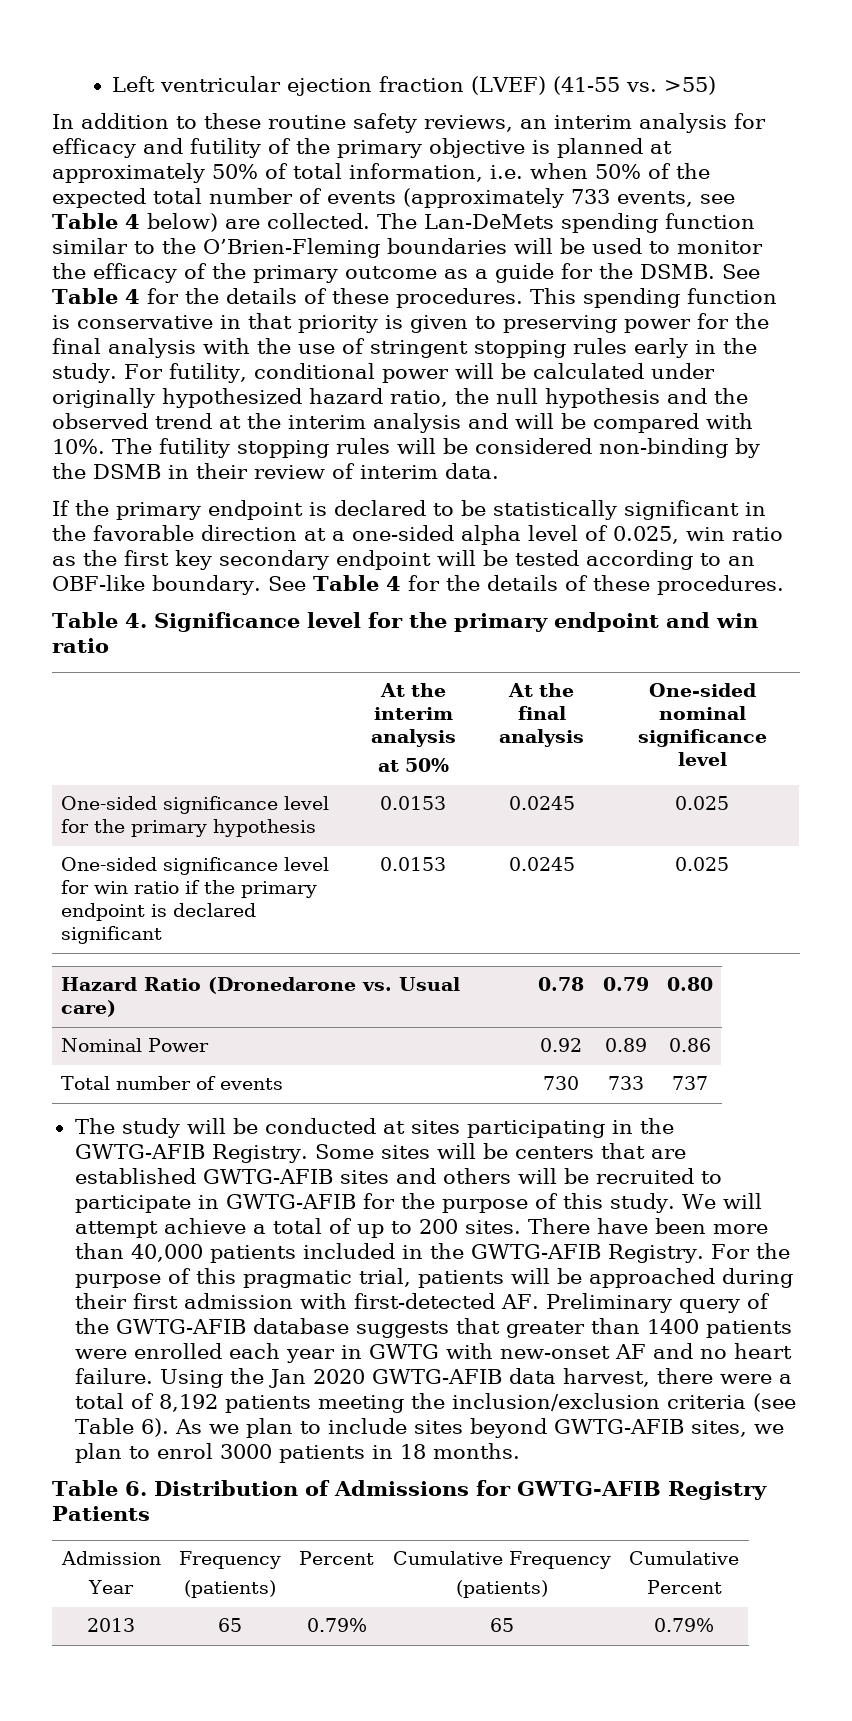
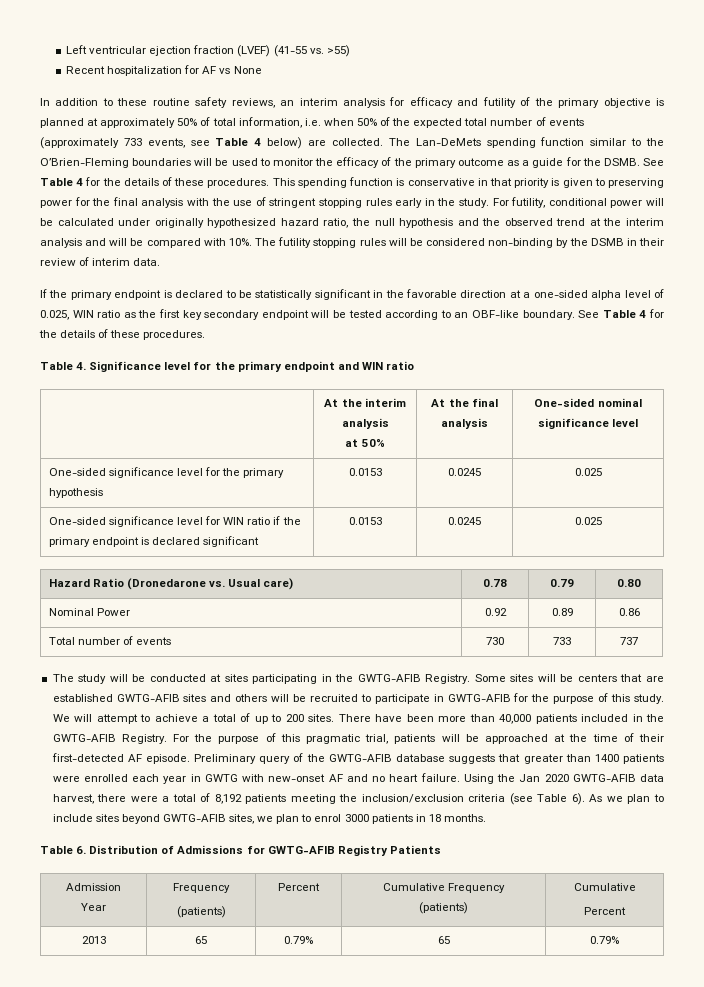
(717, 85) none -> [65,65,262,76] // Recent hospitalization for AF vs None
[686,527,725,541] win -> [72,310,94,318] WIN
[715,613,758,628] win -> [361,362,383,370] WIN
[93,881,128,894] win -> [223,517,245,525] WIN
(158, 1229) none -> [140,714,151,722] to
[721,1268,793,1288] [74,1293,539,1309] during their first admission with first-detected AF. -> [554,733,665,742] [51,753,190,764] at the time of their first-detected AF episode.

